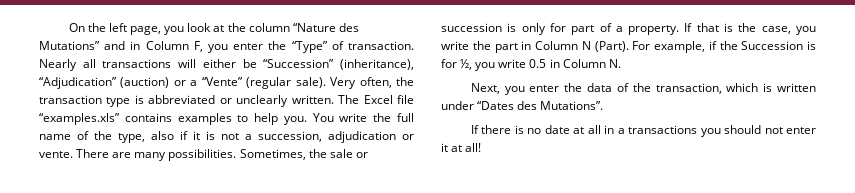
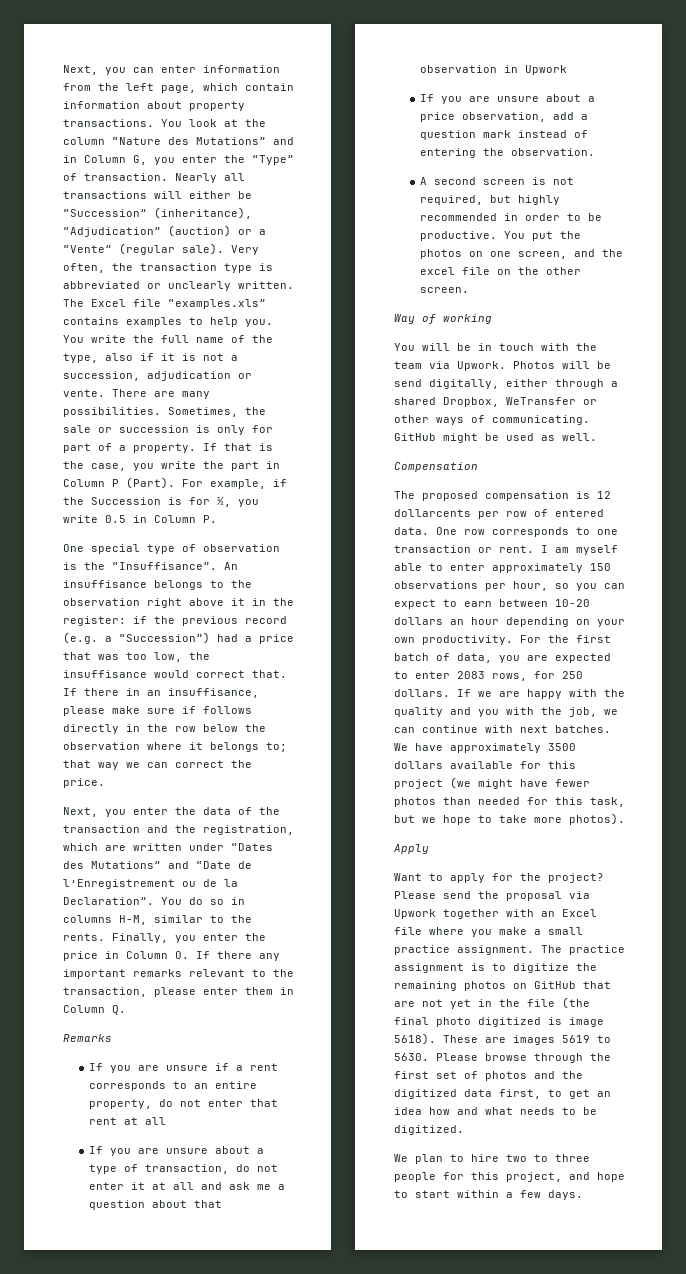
[68,23,185,35] On the left page, you -> [63,65,280,75] [63,83,294,93] [63,101,245,111] [63,119,182,127] Next, you can enter information from the left page, which contain information about property transactions. You
[193,41,203,52] F, -> [133,155,147,165] G,
[581,41,591,50] N -> [112,479,119,487] P
[608,59,621,68] N. -> [203,515,217,523] [63,544,280,554] [63,562,238,570] [63,580,252,590] [63,598,294,608] [63,616,287,626] [63,632,294,644] [63,652,210,662] [63,670,287,678] [63,688,259,698] [63,706,252,716] [63,724,266,734] [63,742,287,752] [63,760,252,770] [63,778,105,788] P. // One special type of observation is the “Insuffisance”. An insuffisance belongs to the observation right above it in the register: if the previous record (e.g. a “Succession”) had a price that was too low, the insuffisance would correct that. If there in an insuffisance, please make sure if follows directly in the row below the observation where it belongs to; that way we can correct the price.
[655,83,816,94] [441,101,604,110] [470,125,817,137] [441,143,482,152] transaction, which is written under “Dates des Mutations”. // If there is no date at all in a transactions you should not enter it at all! -> [63,825,294,835] [63,843,273,851] [63,861,252,869] [63,879,238,889] [63,897,245,905] [63,915,252,925] [63,933,266,943] [63,951,280,961] [63,969,294,979] [63,987,294,997] [63,1005,126,1015] [63,1034,112,1042] [89,1063,279,1073] [89,1081,258,1091] [89,1099,279,1109] [89,1117,167,1125] [89,1146,265,1156] [89,1164,279,1174] [89,1182,286,1190] [89,1200,223,1210] [420,65,568,75] [420,94,596,104] [420,112,589,122] [420,130,589,140] [420,148,596,158] [420,177,575,185] [420,195,561,205] [420,213,603,221] [420,231,582,241] [420,249,624,259] [420,267,582,275] [420,287,470,293] [394,314,492,324] [394,343,597,351] [394,361,611,371] [394,379,618,389] [394,397,597,407] [394,415,590,425] [394,433,597,443] [394,462,478,472] [394,491,611,501] [394,509,604,519] [394,527,618,537] [394,545,618,555] [394,563,611,573] [394,581,625,591] [394,599,590,609] [394,617,625,627] [394,635,611,645] [394,653,611,663] [394,671,583,681] [394,689,625,699] [394,707,618,717] [394,725,611,733] [394,743,576,753] [394,761,576,769] [394,777,590,789] [394,797,625,807] [394,813,625,825] [394,844,429,854] [394,873,604,883] [394,891,590,901] [394,909,597,919] [394,927,583,937] [394,945,625,955] [394,963,597,973] [394,981,611,991] [394,997,590,1009] [394,1017,604,1027] [394,1033,611,1045] [394,1053,611,1063] [394,1071,583,1081] [394,1089,611,1099] [394,1107,597,1115] [394,1125,464,1135] [394,1154,590,1164] [394,1172,625,1182] [394,1190,583,1200] transaction and the registration, which are written under “Dates des Mutations” and “Date de l’Enregistrement ou de la Declaration”. You do so in columns H-M, similar to the rents. Finally, you enter the price in Column O. If there any important remarks relevant to the transaction, please enter them in Column Q. // Remarks // If you are unsure if a rent corresponds to an entire property, do not enter that rent at all // If you are unsure about a type of transaction, do not enter it at all and ask me a question about that observation in Upwork // If you are unsure about a price observation, add a question mark instead of entering the observation. // A second screen is not required, but highly recommended in order to be productive. You put the photos on one screen, and the excel file on the other screen. // Way of working // You will be in touch with the team via Upwork. Photos will be send digitally, either through a shared Dropbox, WeTransfer or other ways of communicating. GitHub might be used as well. // Compensation // The proposed compensation is 12 dollarcents per row of entered data. One row corresponds to one transaction or rent. I am myself able to enter approximately 150 observations per hour, so you can expect to earn between 10-20 dollars an hour depending on your own productivity. For the first batch of data, you are expected to enter 2083 rows, for 250 dollars. If we are happy with the quality and you with the job, we can continue with next batches. We have approximately 3500 dollars available for this project (we might have fewer photos than needed for this task, but we hope to take more photos). // Apply // Want to apply for the project? Please send the proposal via Upwork together with an Excel file where you make a small practice assignment. The practice assignment is to digitize the remaining photos on GitHub that are not yet in the file (the final photo digitized is image 5618). These are images 5619 to 5630. Please browse through the first set of photos and the digitized data first, to get an idea how and what needs to be digitized. // We plan to hire two to three people for this project, and hope to start within a few days.

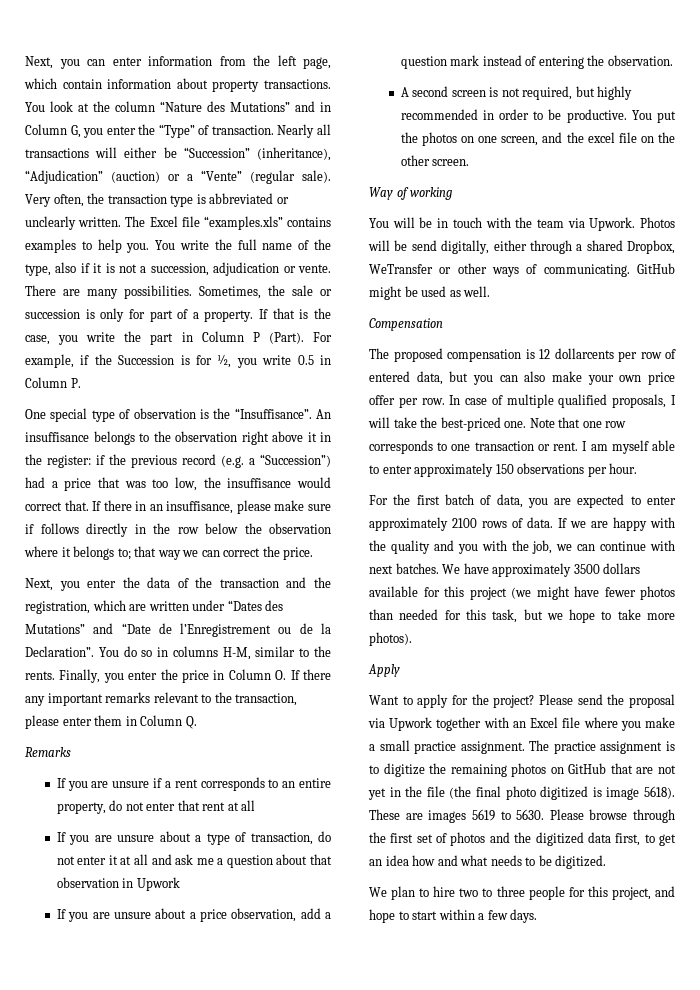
[394,527,457,535] data. One -> [416,371,675,385] [369,394,676,408] [368,417,602,431] data, but you can also make your own price offer per row. In case of multiple qualified proposals, I will take the best-priced one. Note that one
[513,581,625,591] [394,599,590,609] [394,617,625,627] [394,635,513,645] hour, so you can expect to earn between 10-20 dollars an hour depending on your own productivity. -> [609,463,638,474] hour. //
[457,671,583,681] [394,689,450,697] 2083 rows, for 250 dollars. -> [369,517,553,531] approximately 2100 rows of data.

